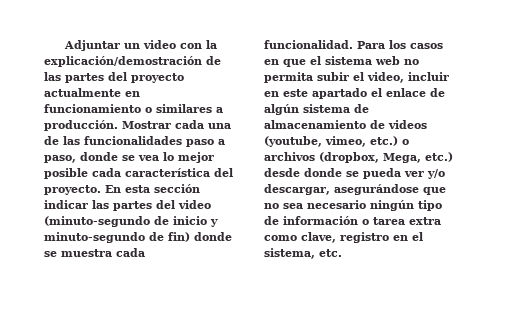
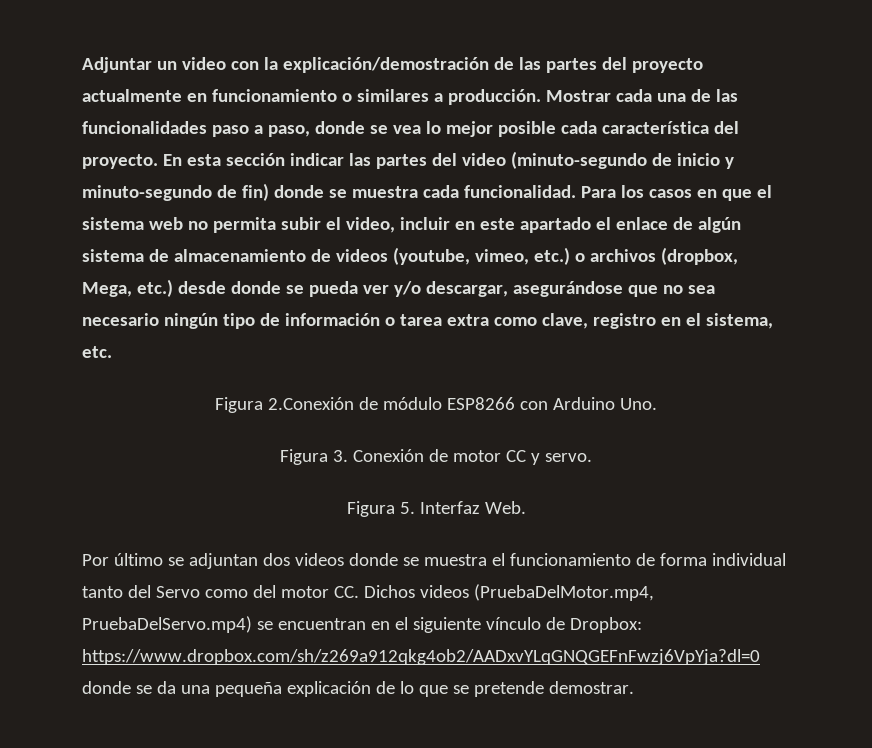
(342, 253) none -> [215,397,657,413] [280,449,592,465] [346,501,526,517] [82,553,786,569] [82,584,654,601] [82,616,642,633] [82,649,760,665] [82,681,634,697] // Figura 2.Conexión de módulo ESP8266 con Arduino Uno. // Figura 3. Conexión de motor CC y servo. // Figura 5. Interfaz Web. // Por último se adjuntan dos videos donde se muestra el funcionamiento de forma individual tanto del Servo como del motor CC. Dichos videos (PruebaDelMotor.mp4, PruebaDelServo.mp4) se encuentran en el siguiente vínculo de Dropbox: https://www.dropbox.com/sh/z269a912qkg4ob2/AADxvYLqGNQGEFnFwzj6VpYja?dl=0 donde se da una pequeña explicación de lo que se pretende demostrar.

